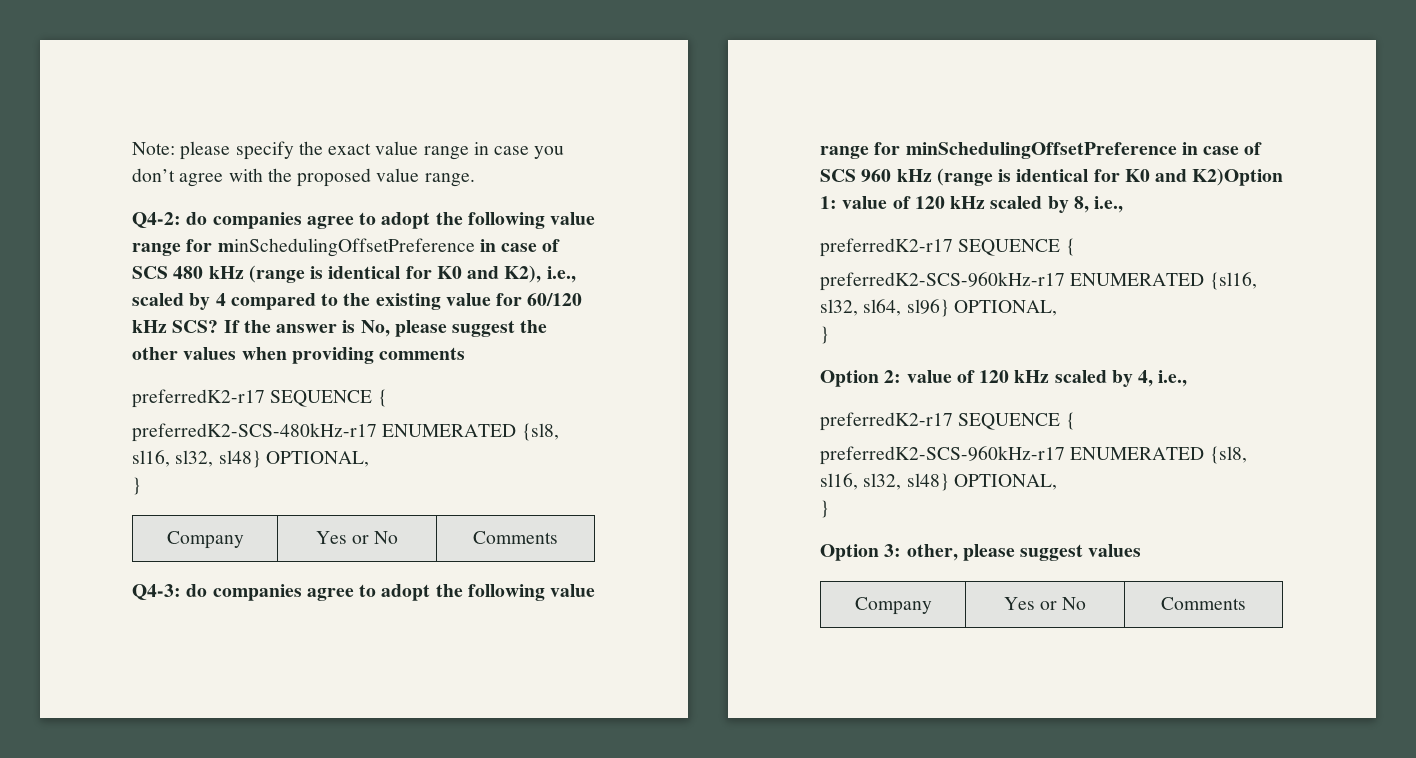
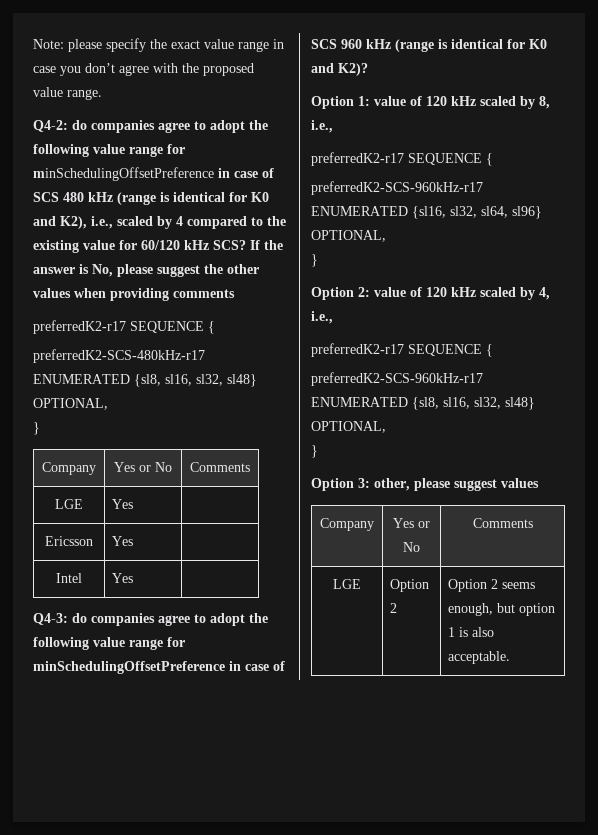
(558, 537) none -> [55,499,83,509] [112,499,134,509] [45,536,93,546] [112,536,134,546] [56,573,82,583] [112,573,134,583] // LGE | Yes | // Ericsson | Yes | // Intel | Yes |
[1192,168,1284,186] K2)Option -> [338,63,368,76] [311,96,354,109] K2)? // Option
(1246, 603) none -> [333,579,361,589] [390,579,430,592] [390,603,398,613] [448,579,536,592] [448,603,556,616] [448,627,495,637] [448,651,511,664] // LGE | Option 2 | Option 2 seems enough, but option 1 is also acceptable.

